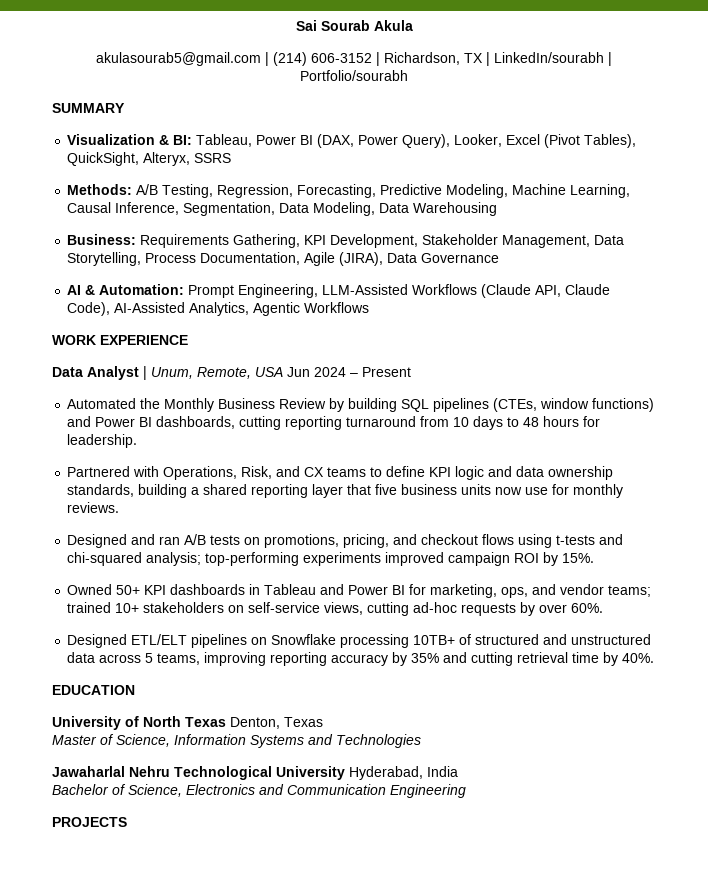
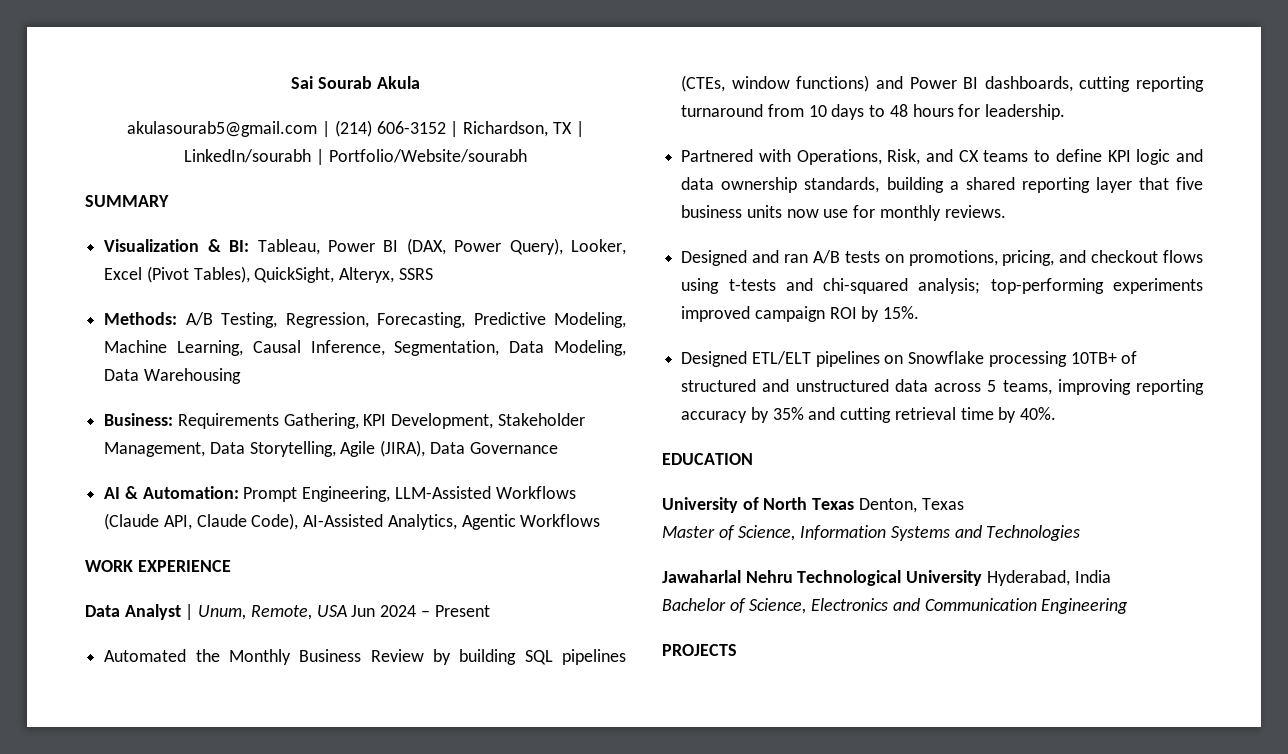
[300,70,408,81] Portfolio/sourabh -> [328,149,527,163] Portfolio/Website/sourabh
[145,252,301,265] Process Documentation, -> (336, 449) none
[67,584,652,598] [67,602,604,616] // Owned 50+ KPI dashboards in Tableau and Power BI for marketing, ops, and vendor teams; trained 10+ stakeholders on self-service views, cutting ad-hoc requests by over 60%. -> (920, 312) none

